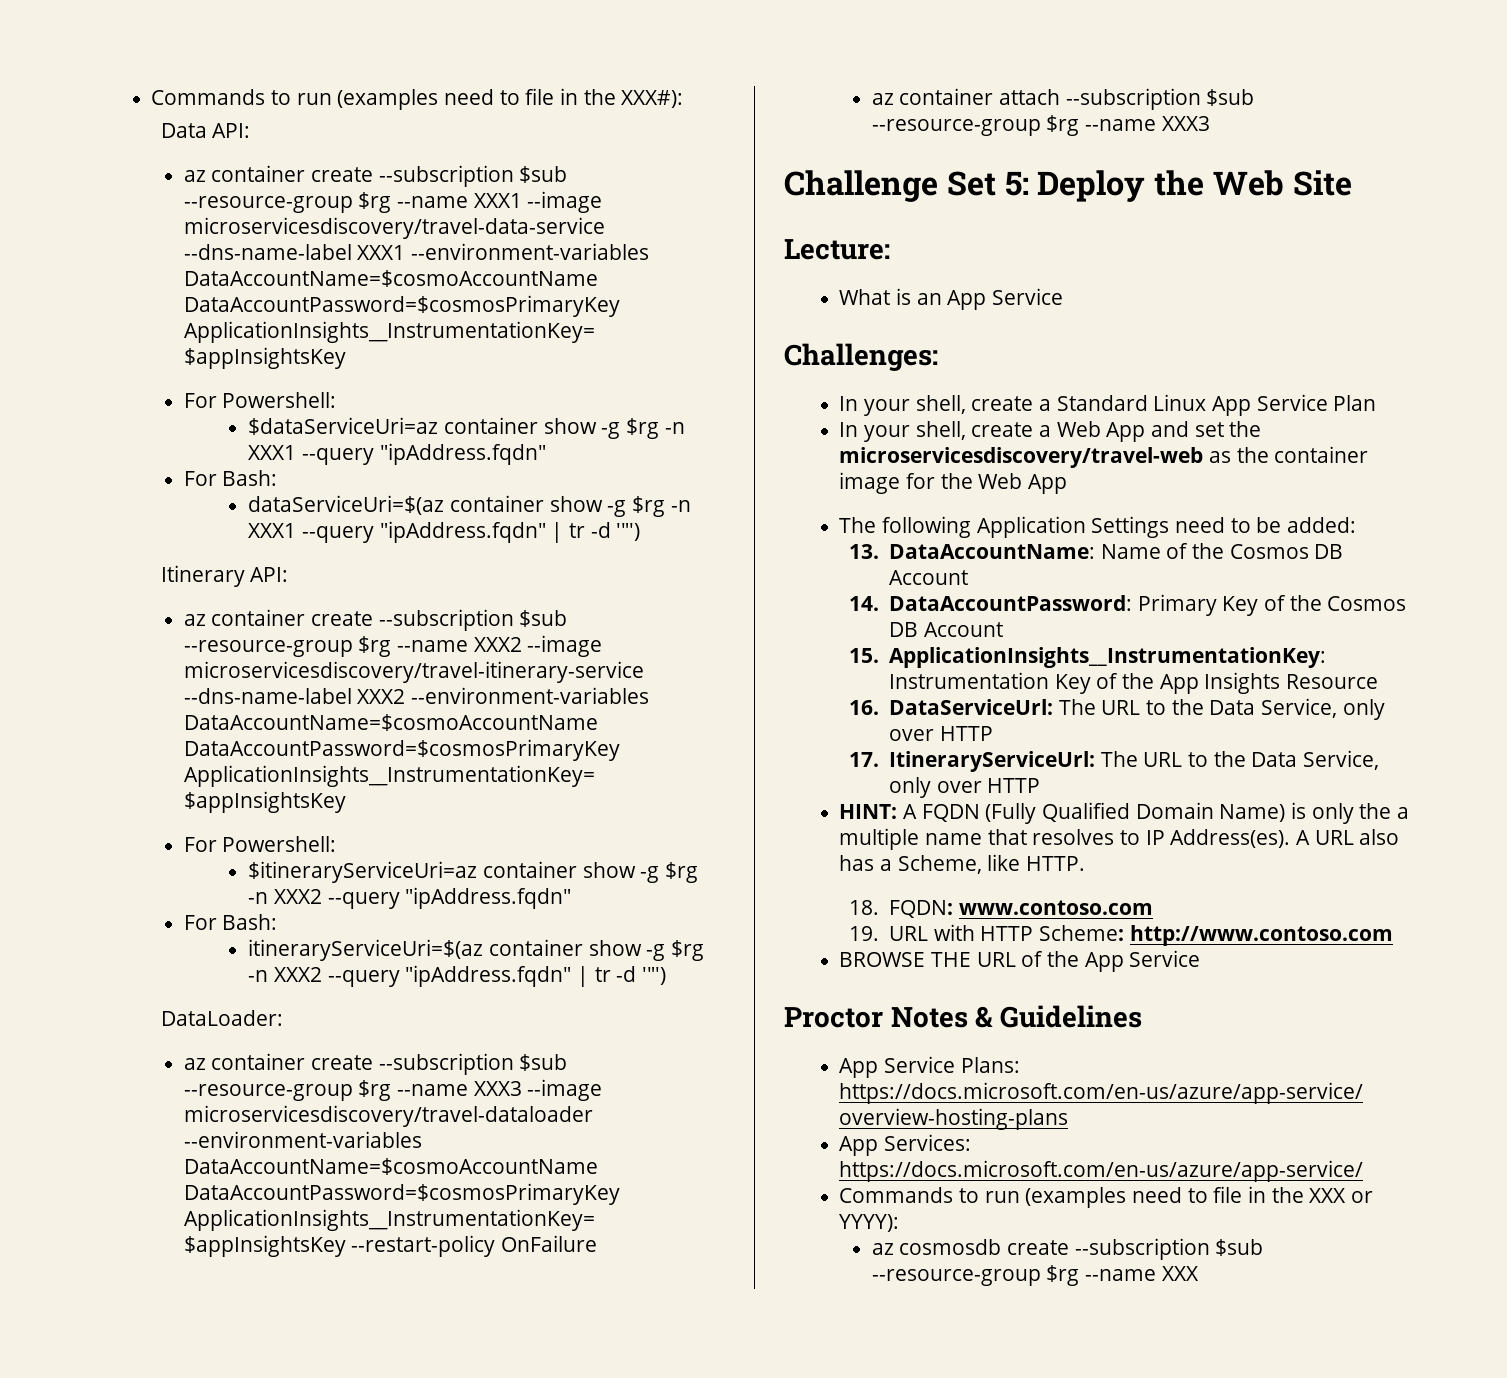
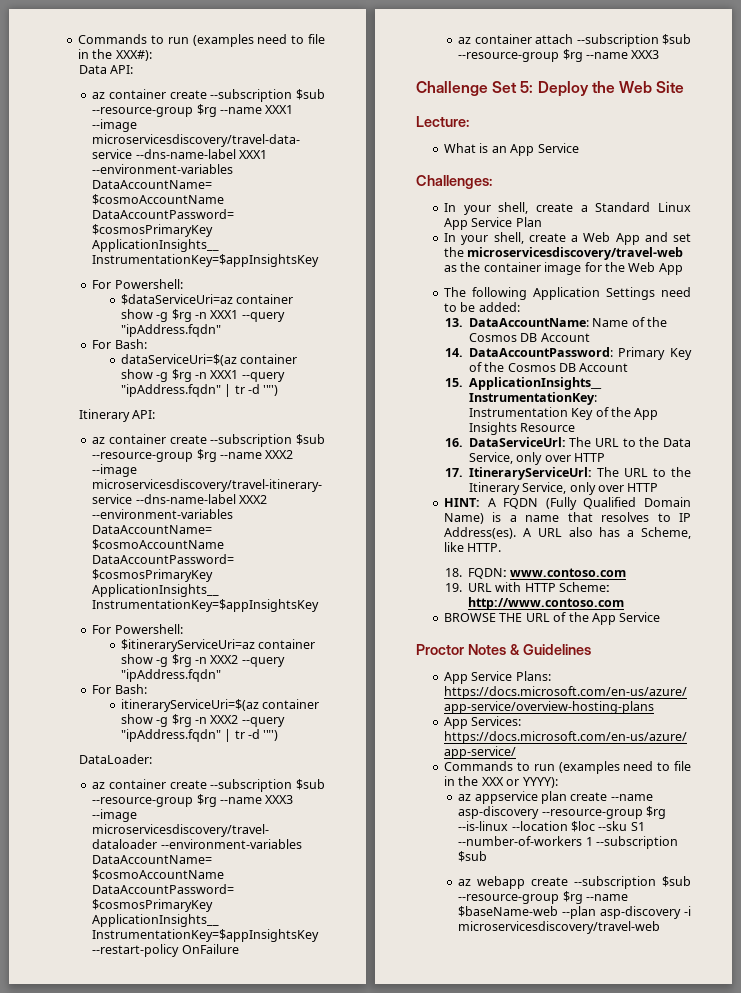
[1251,752,1298,767] Data -> [468,482,520,495] Itinerary
[1311,803,1410,824] [839,828,920,850] only the a multiple -> [509,515,517,522] a
[899,1238,1264,1260] [871,1265,1199,1286] cosmosdb create --subscription $sub --resource-group $rg --name XXX -> [474,791,653,804] [458,806,667,819] [458,821,645,832] [458,836,679,849] [458,851,488,862] [458,876,691,889] [458,891,629,904] [458,906,691,919] [458,921,661,934] appservice plan create --name asp-discovery --resource-group $rg --is-linux --location $loc --sku S1 --number-of-workers 1 --subscription $sub // az webapp create --subscription $sub --resource-group $rg --name $baseName-web --plan asp-discovery -i microservicesdiscovery/travel-web

